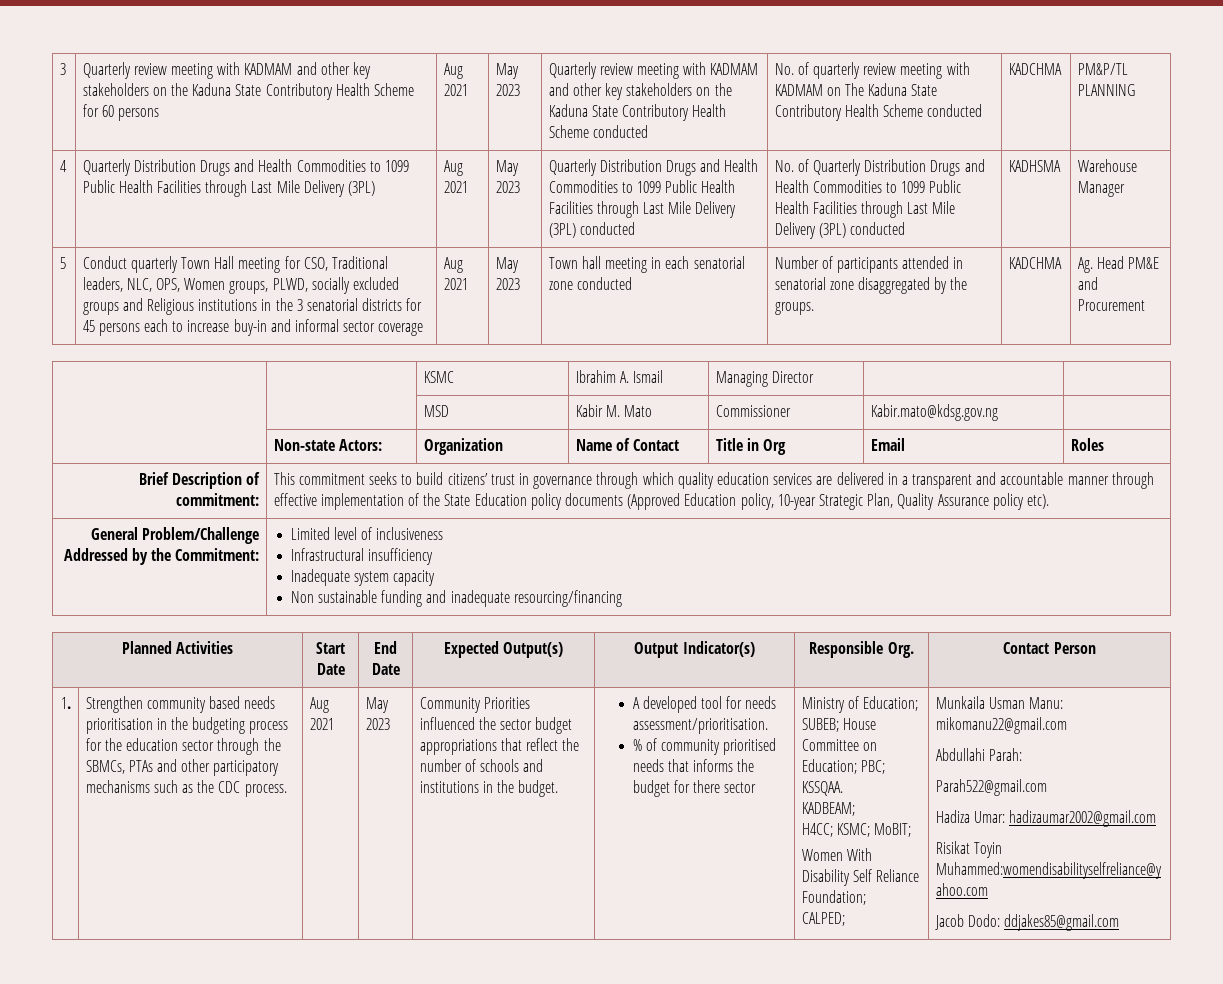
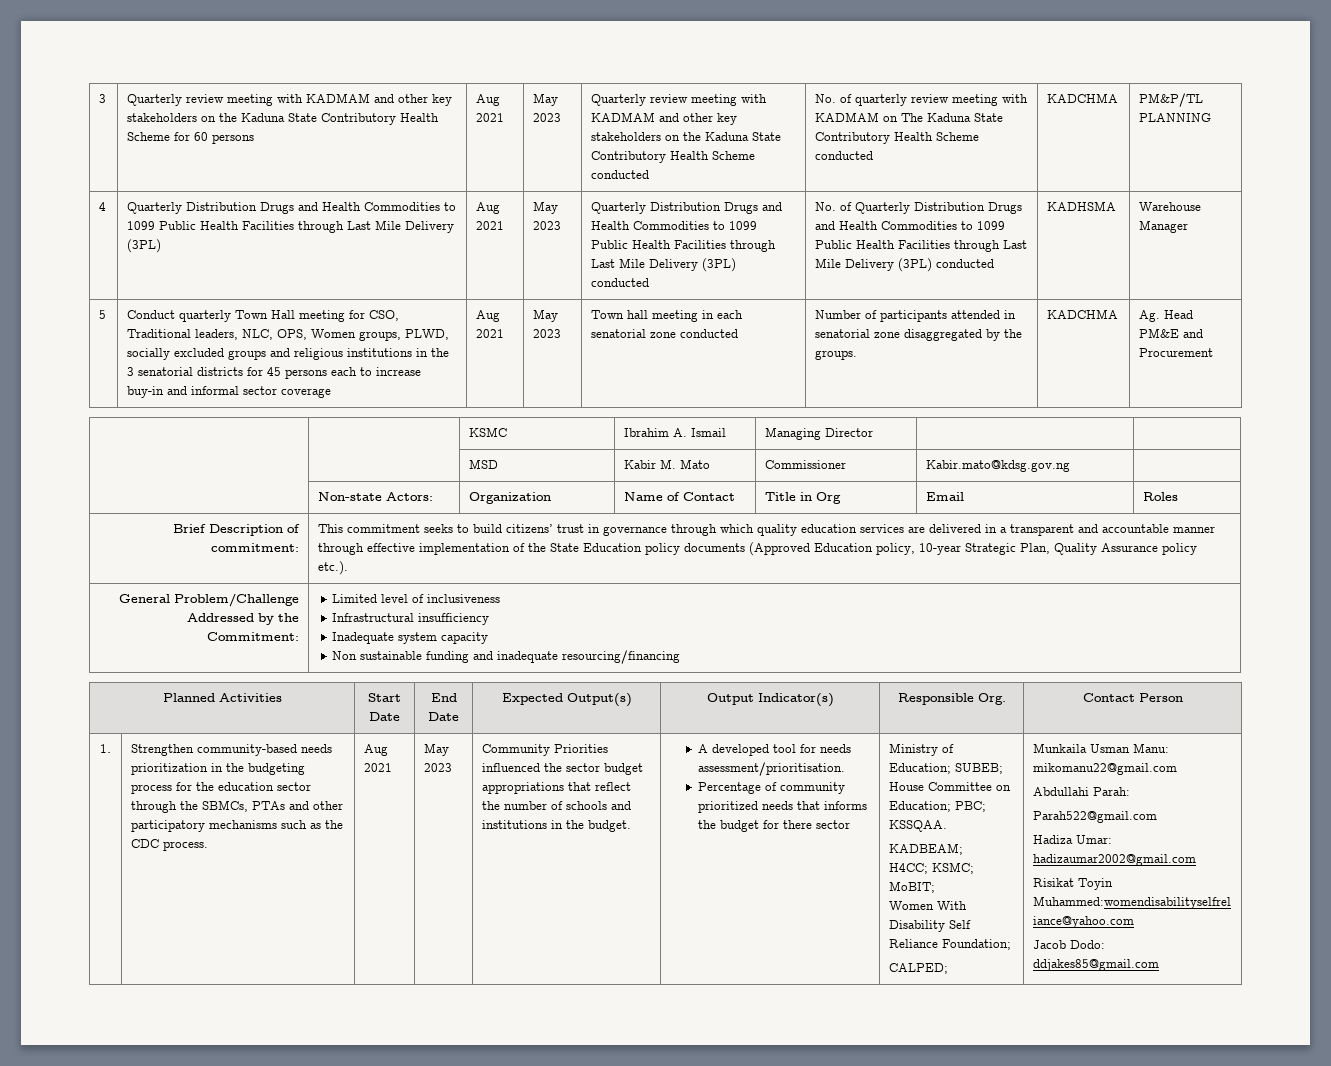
[147,298,195,315] Religious -> [294,348,344,360] religious
[1026,494,1049,509] etc). -> [318,561,349,575] etc.).
[146,696,276,713] [85,718,153,734] community based needs prioritisation -> [197,744,333,756] [131,763,209,775] community-based needs prioritization
[632,739,642,751] % -> [697,782,761,794] Percentage
[723,738,777,755] prioritised -> [697,801,758,813] prioritized

